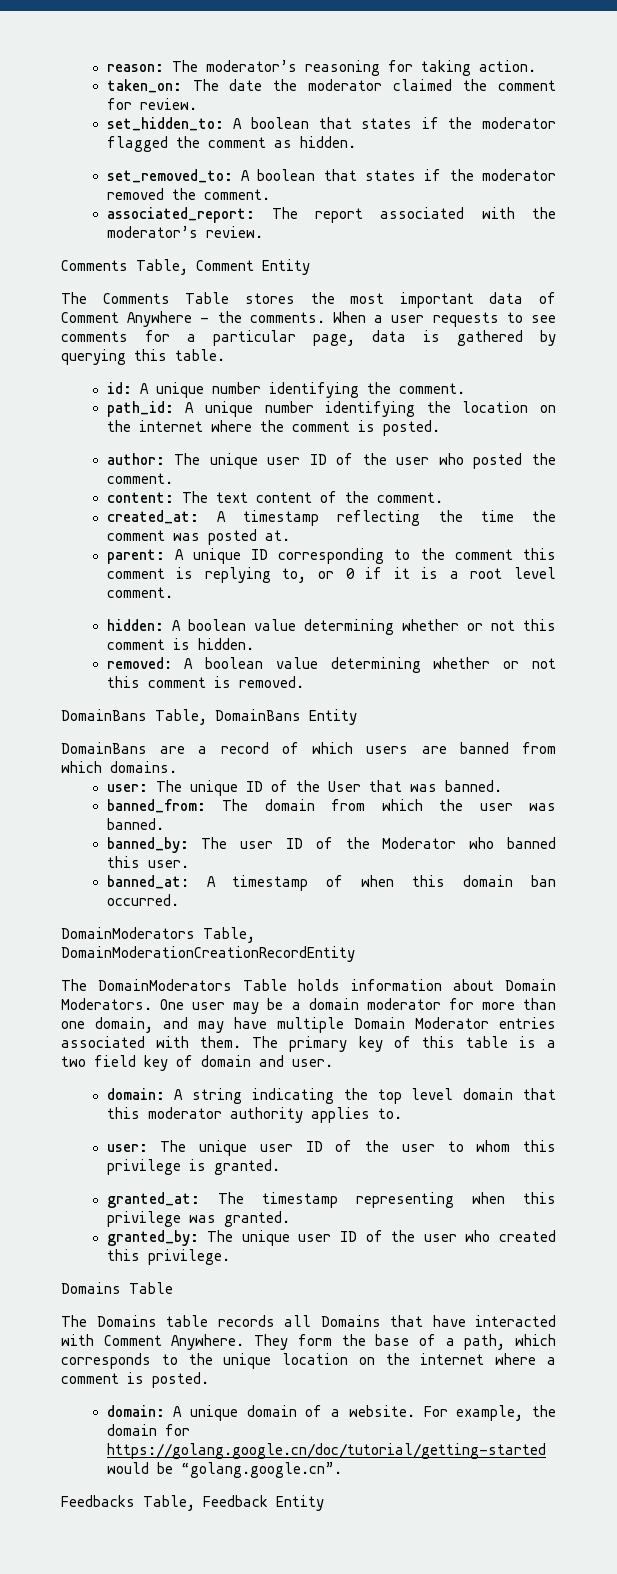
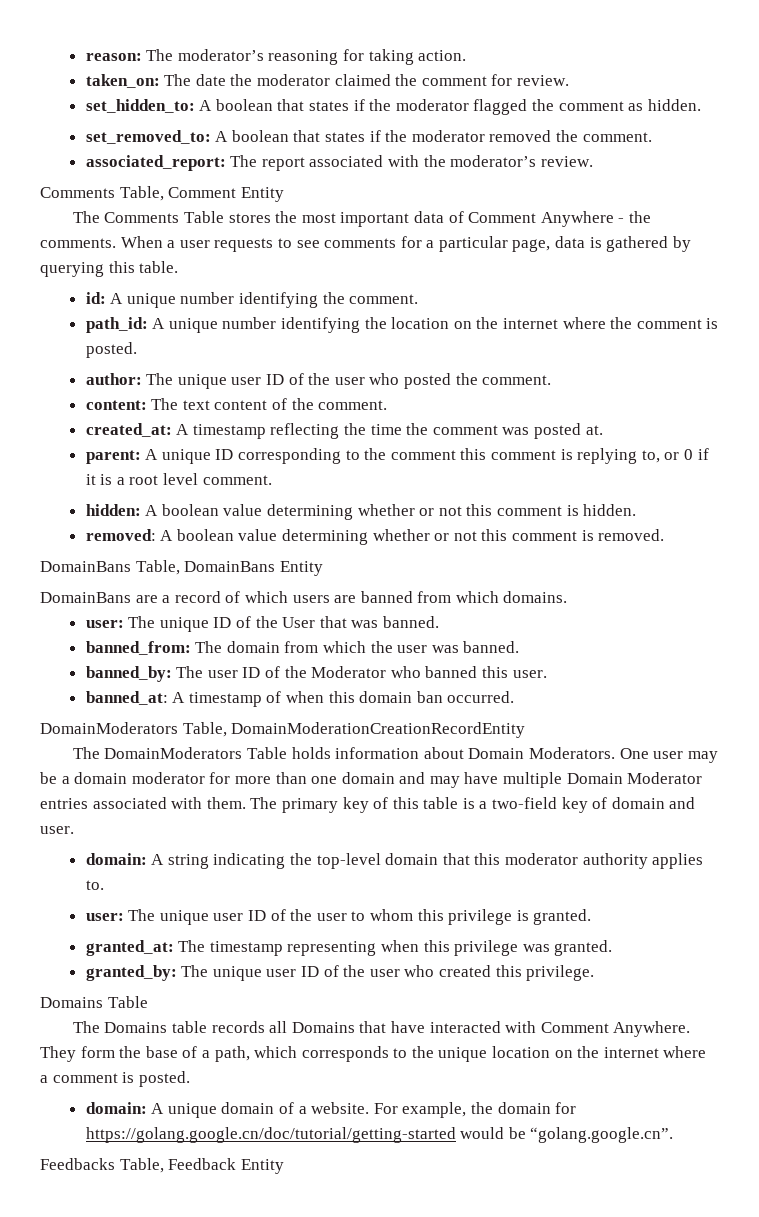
[95,1017,153,1033] domain, -> [341,772,395,784] domain
[61,1055,136,1067] two field -> [492,797,558,809] two-field
[377,1088,454,1104] top level -> [316,853,381,869] top-level

